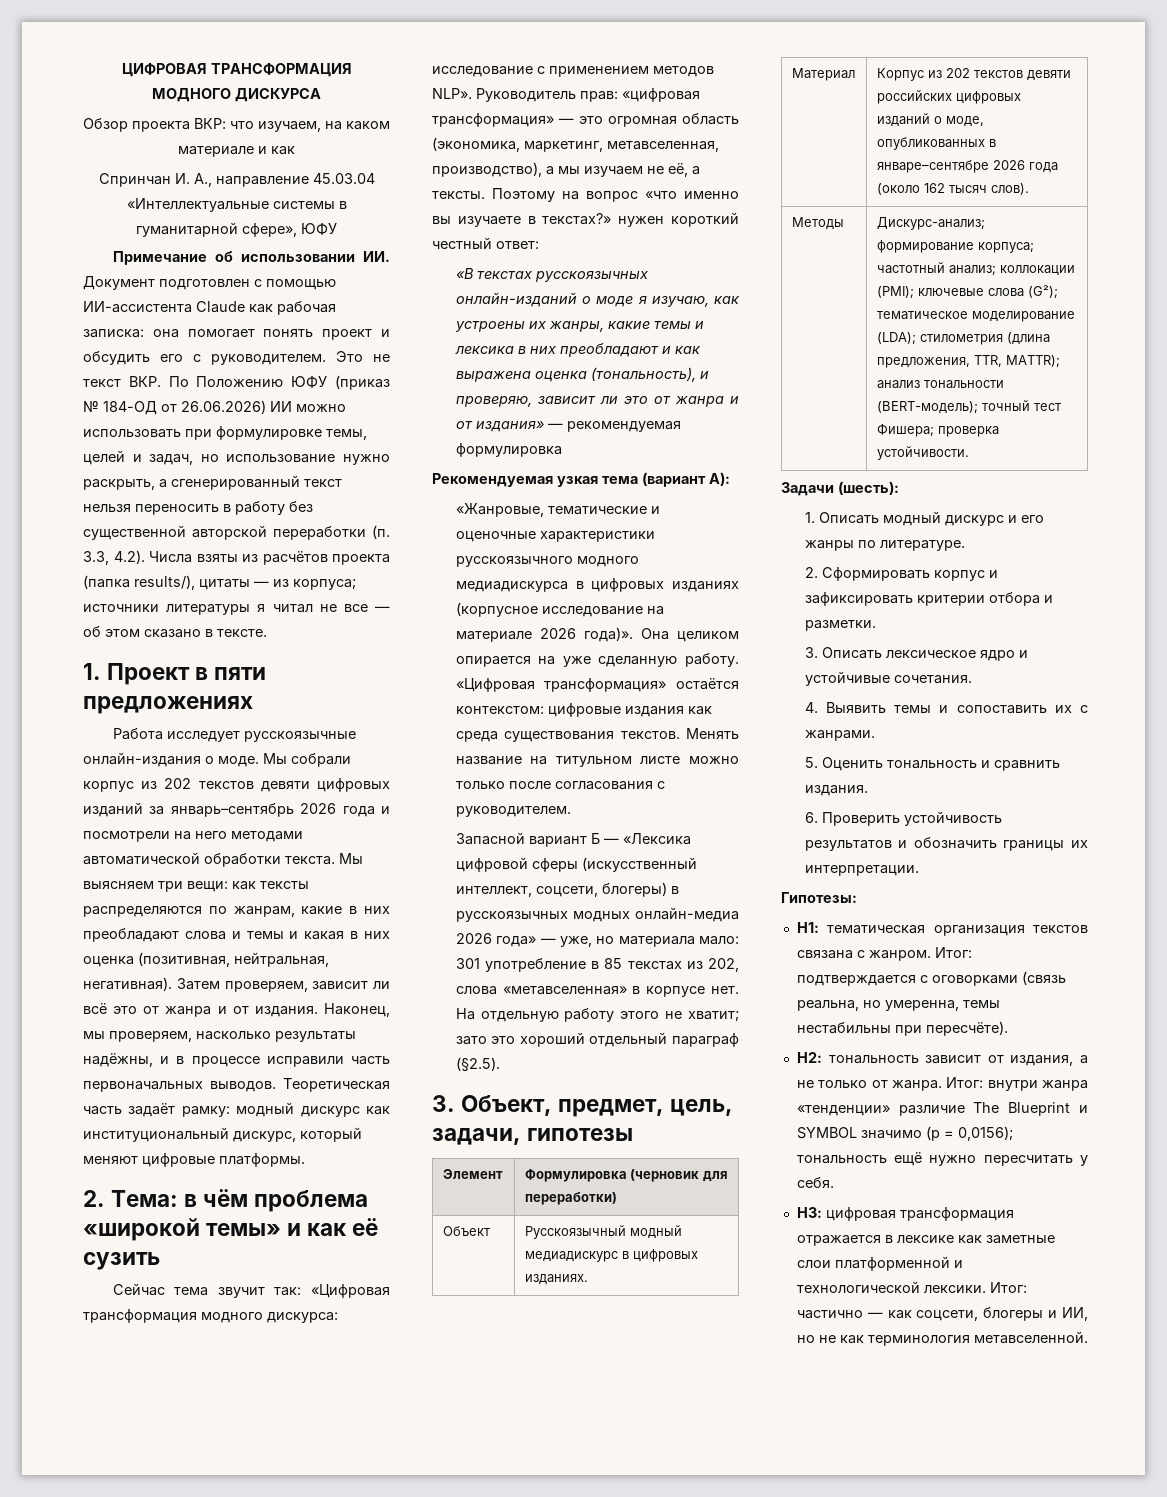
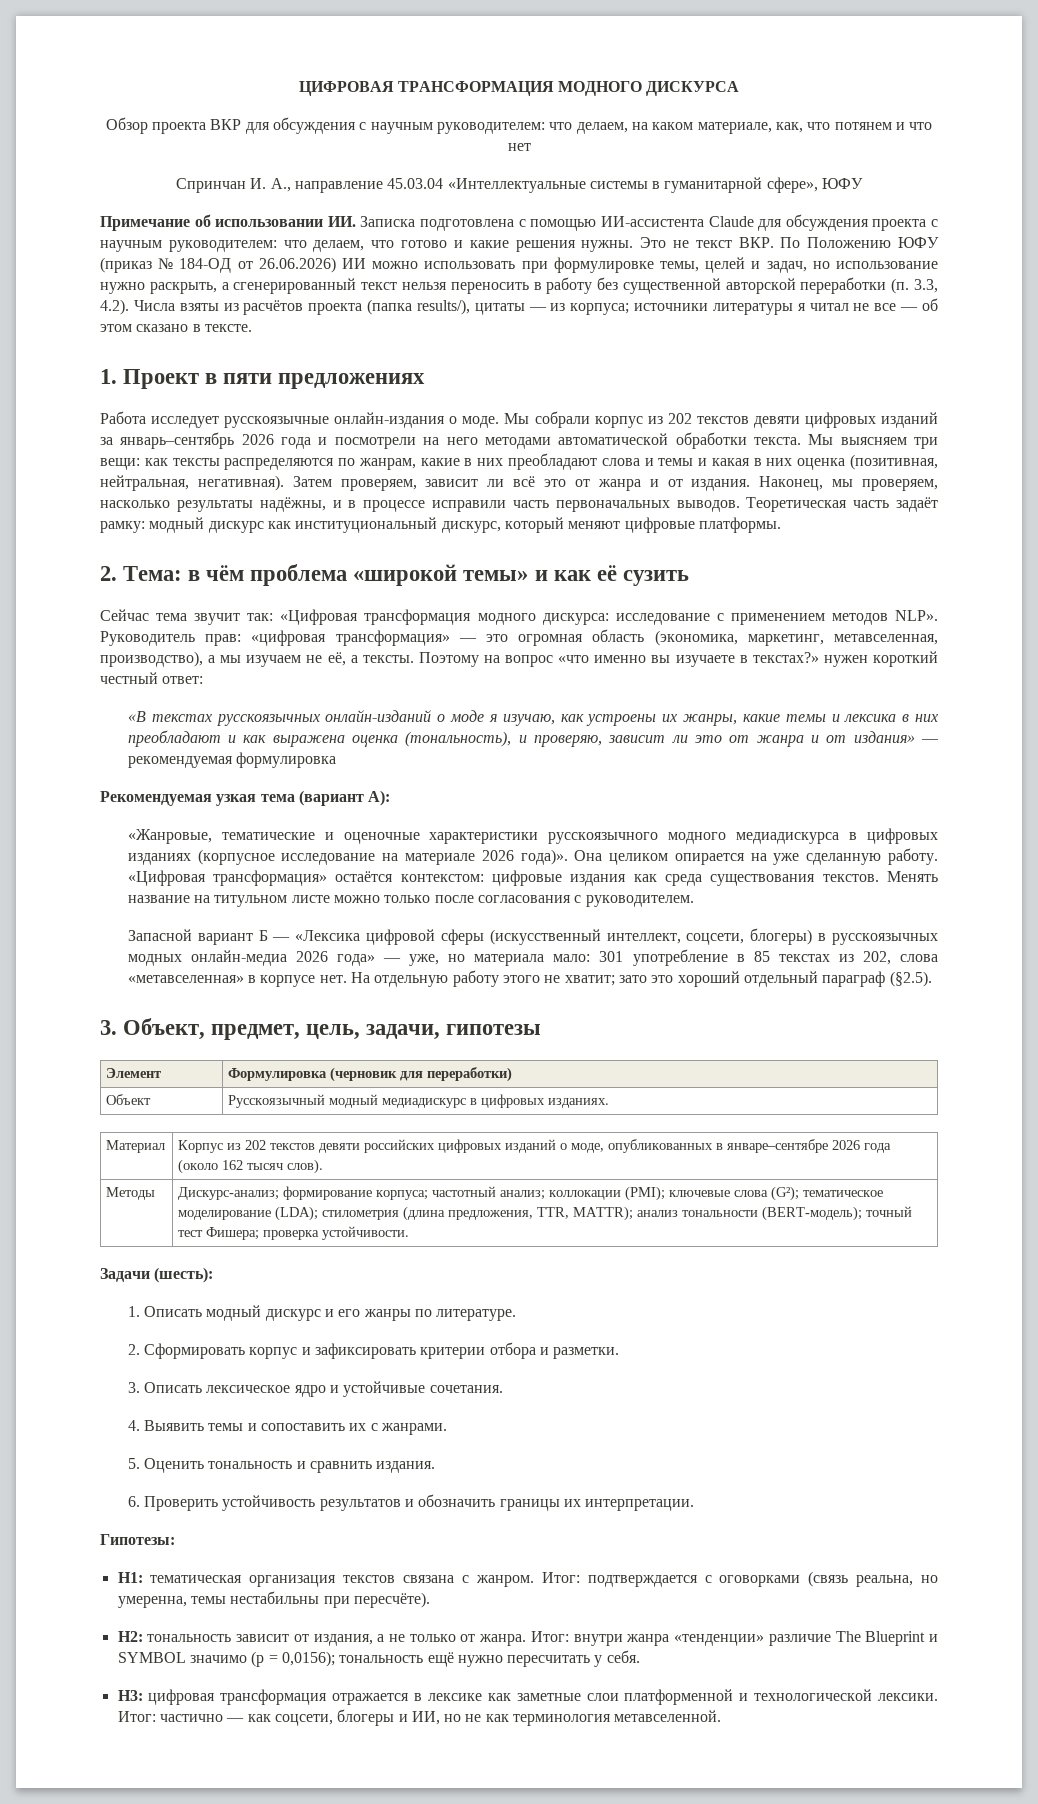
[194,118,390,132] [178,146,295,157] ВКР: что изучаем, на каком материале и как -> [210,117,933,134] [507,143,531,151] ВКР для обсуждения с научным руководителем: что делаем, на каком материале, как, что потянем и что нет
[83,276,250,290] Документ подготовлен -> [360,216,515,231] Записка подготовлена
[249,301,336,315] [83,329,391,340] [83,351,326,365] как рабочая записка: она помогает понять проект и обсудить его с руководителем. -> [758,214,939,231] [100,240,634,252] для обсуждения проекта с научным руководителем: что делаем, что готово и какие решения нужны.

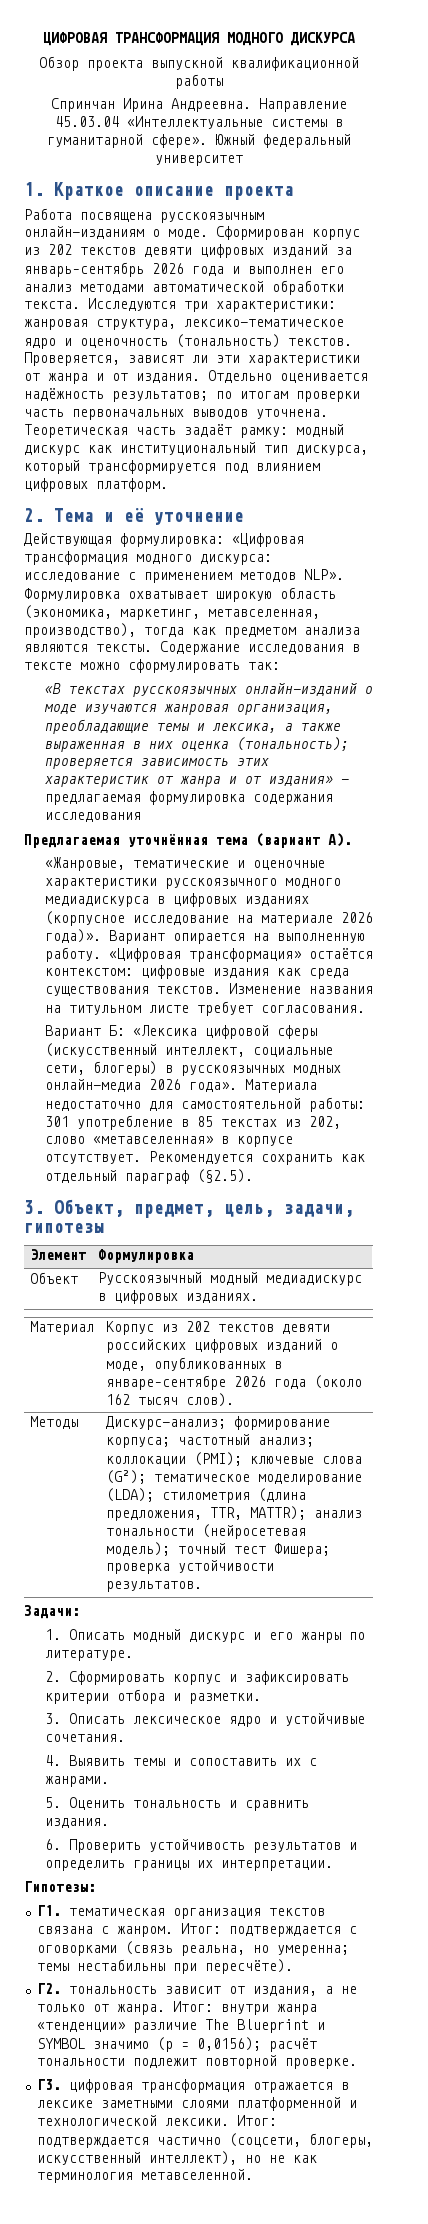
[210,117,933,134] [507,143,531,151] [175,178,383,193] ВКР для обсуждения с научным руководителем: что делаем, на каком материале, как, что потянем и что нет // Спринчан И. А., направление -> [150,57,359,71] [174,74,223,89] [50,98,347,112] выпускной квалификационной работы // Спринчан Ирина Андреевна. Направление
[766,177,864,193] [100,214,939,231] [100,237,939,252] [100,257,939,273] [100,277,939,294] [100,298,939,315] [100,324,252,332] [100,369,426,389] [100,411,590,428] сфере», ЮФУ // Примечание об использовании ИИ. Записка подготовлена с помощью ИИ-ассистента Claude для обсуждения проекта с научным руководителем: что делаем, что готово и какие решения нужны. Это не текст ВКР. По Положению ЮФУ (приказ № 184-ОД от 26.06.2026) ИИ можно использовать при формулировке темы, целей и задач, но использование нужно раскрыть, а сгенерированный текст нельзя переносить в работу без существенной авторской переработки (п. 3.3, 4.2). Числа взяты из расчётов проекта (папка results/), цитаты — из корпуса; источники литературы я читал не все — об этом сказано в тексте. // 1. Проект в пяти предложениях // Работа исследует русскоязычные онлайн-издания о моде. Мы собрали -> [150,134,351,148] [154,155,243,166] [24,182,294,200] [24,208,264,223] [24,226,304,240] сфере». Южный федеральный университет // 1. Краткое описание проекта // Работа посвящена русскоязычным онлайн-изданиям о моде. Сформирован
[334,437,478,449] посмотрели на него -> [248,266,344,274] [24,284,72,292] выполнен его анализ
[808,434,939,449] [100,453,939,470] [100,475,567,491] Мы выясняем три вещи: как тексты распределяются по жанрам, какие в них преобладают слова и темы и какая в них оценка (позитивная, нейтральная, негативная). Затем проверяем, зависит ли всё это -> [88,298,336,312] [24,319,344,330] [24,334,352,349] [24,352,360,366] Исследуются три характеристики: жанровая структура, лексико-тематическое ядро и оценочность (тональность) текстов. Проверяется, зависят ли эти характеристики
[759,476,939,491] [100,497,740,512] Наконец, мы проверяем, насколько результаты надёжны, и в процессе исправили часть первоначальных выводов. -> [208,370,368,383] [24,388,360,402] [24,409,328,420] Отдельно оценивается надёжность результатов; по итогам проверки часть первоначальных выводов уточнена.
[441,517,781,533] [100,564,689,586] [100,609,274,625] дискурс, который меняют цифровые платформы. // 2. Тема: в чём проблема «широкой темы» и как её сузить // Сейчас тема звучит так: -> [264,445,368,456] [24,460,320,474] [24,478,168,492] [24,508,244,525] [24,533,224,547] тип дискурса, который трансформируется под влиянием цифровых платформ. // 2. Тема и её уточнение // Действующая формулировка:
[100,630,584,646] Руководитель прав: «цифровая трансформация» — это огромная -> [24,588,272,602] Формулировка охватывает широкую
[208,651,938,667] [100,672,204,684] а мы изучаем не её, а тексты. Поэтому на вопрос «что именно вы изучаете в текстах?» нужен короткий честный ответ: -> [144,627,360,638] [24,641,360,655] [24,659,280,673] тогда как предметом анализа являются тексты. Содержание исследования в тексте можно сформулировать так:
[488,714,938,726] [127,730,723,747] я изучаю, как устроены их жанры, какие темы и лексика в них преобладают и как выражена оценка (тональность), и проверяю, зависит ли это -> [84,704,333,715] [44,719,341,734] [44,737,349,752] [44,758,269,769] [44,776,149,787] изучаются жанровая организация, преобладающие темы и лексика, а также выраженная в них оценка (тональность); проверяется зависимость этих характеристик
[127,756,233,768] рекомендуемая -> [44,794,141,805] предлагаемая
[100,791,257,806] // Рекомендуемая узкая -> [252,794,333,805] [44,812,141,822] [24,834,208,848] содержания исследования // Предлагаемая уточнённая
[368,790,391,806] А): -> [328,833,352,847] А).
[574,850,882,865] Она целиком опирается на уже сделанную -> [108,930,365,944] Вариант опирается на выполненную
[887,871,939,882] [127,895,190,903] Менять название -> [228,983,373,994] Изменение названия
[334,895,694,907] [127,929,291,945] можно только после согласования с руководителем. // Запасной вариант Б — -> [196,1001,365,1016] [44,1025,125,1039] требует согласования. // Вариант Б:
[686,933,745,945] соцсети, -> [252,1047,333,1057] [44,1065,85,1075] социальные сети,
[337,954,591,966] года» — уже, но материала мало: -> [188,1079,317,1093] [44,1097,365,1112] года». Материала недостаточно для самостоятельной работы:
[900,954,939,962] слова -> [44,1136,85,1144] слово
[319,970,740,987] нет. На отдельную работу этого не хватит; зато это хороший -> [44,1151,365,1165] отсутствует. Рекомендуется сохранить как
[330,1067,513,1082] (черновик для переработки) -> (194, 1256) none
[762,1206,863,1221] (BERT-модель); -> [201,1524,306,1539] [105,1542,170,1556] (нейросетевая модель);
[322,1226,410,1240] [100,1267,214,1283] устойчивости. // Задачи (шесть): -> [177,1560,274,1573] [105,1581,202,1592] [24,1605,80,1619] устойчивости результатов. // Задачи:
[418,1494,496,1507] обозначить -> [44,1860,125,1871] определить
[117,1572,143,1583] H1: -> [36,1905,61,1916] Г1.
[117,1596,187,1608] умеренна, -> [276,1945,349,1956] умеренна;
[117,1631,143,1642] H2: -> [36,1983,61,1994] Г2.
[339,1650,640,1667] [117,1690,143,1701] тональность ещё нужно пересчитать у себя. // H3: -> [268,2038,317,2052] [36,2055,357,2069] [36,2079,61,2090] расчёт тональности подлежит повторной проверке. // Г3.
[487,1693,619,1701] как заметные слои -> [100,2100,229,2108] заметными слоями
[159,1709,440,1726] частично — как соцсети, блогеры и ИИ, -> [36,2133,373,2148] [36,2151,237,2165] подтверждается частично (соцсети, блогеры, искусственный интеллект),

